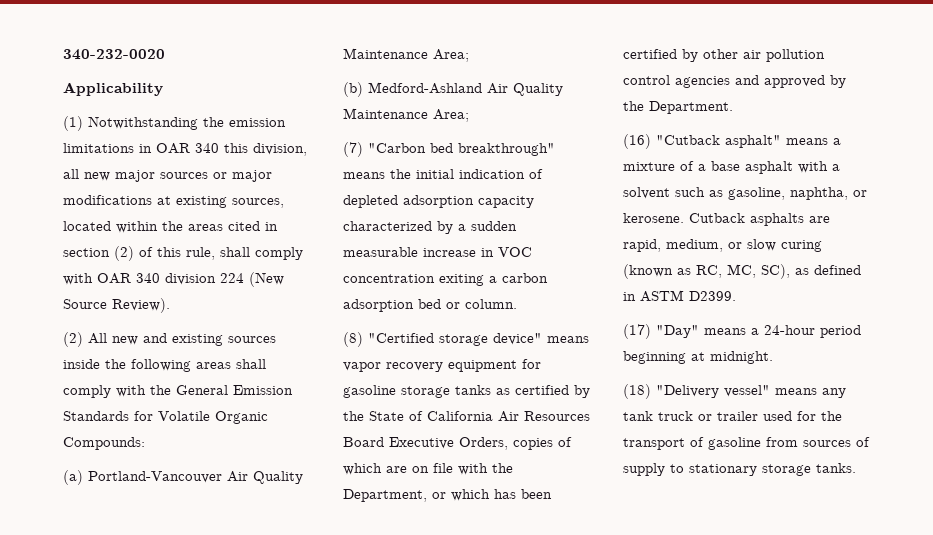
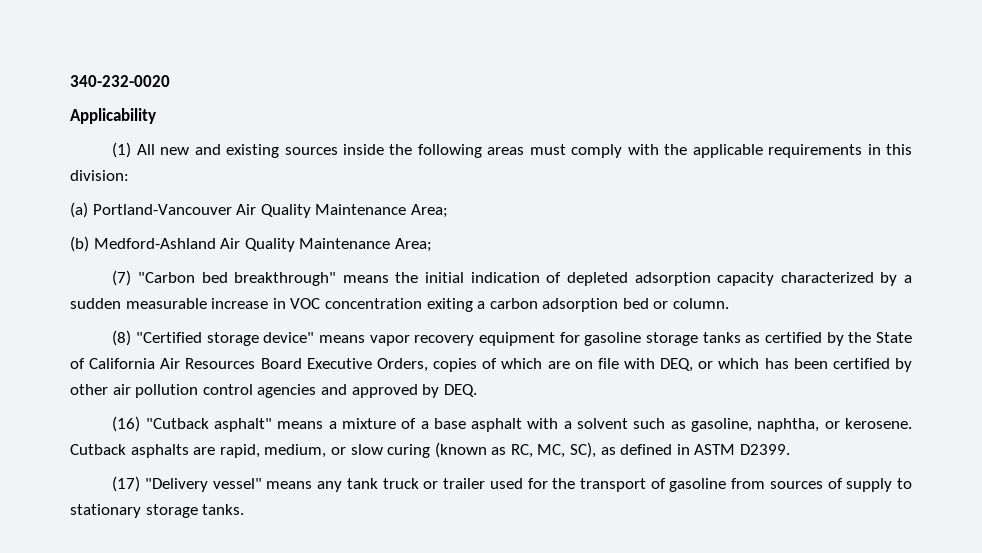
[88,116,286,130] [63,143,307,156] [63,169,272,182] [63,195,284,208] [63,221,278,233] [63,246,303,261] [63,272,284,287] [63,298,170,313] [63,332,83,347] Notwithstanding the emission limitations in OAR 340 this division, all new major sources or major modifications at existing sources, located within the areas cited in section (2) of this rule, shall comply with OAR 340 division 224 (New Source Review). // (2) -> (132, 150) none
[236,359,266,369] shall -> [529,144,566,155] must
[176,385,293,395] [63,411,268,424] [63,437,145,450] General Emission Standards for Volatile Organic Compounds: -> [692,144,913,158] [70,170,129,181] applicable requirements in this division:
[492,463,513,473] [343,489,427,502] the Department, -> [660,358,694,372] DEQ,
[623,101,733,114] the Department. -> [443,384,477,397] DEQ.
[656,325,861,338] [623,351,773,364] [623,384,651,399] "Day" means a 24-hour period beginning at midnight. // (18) -> (141, 484) none

